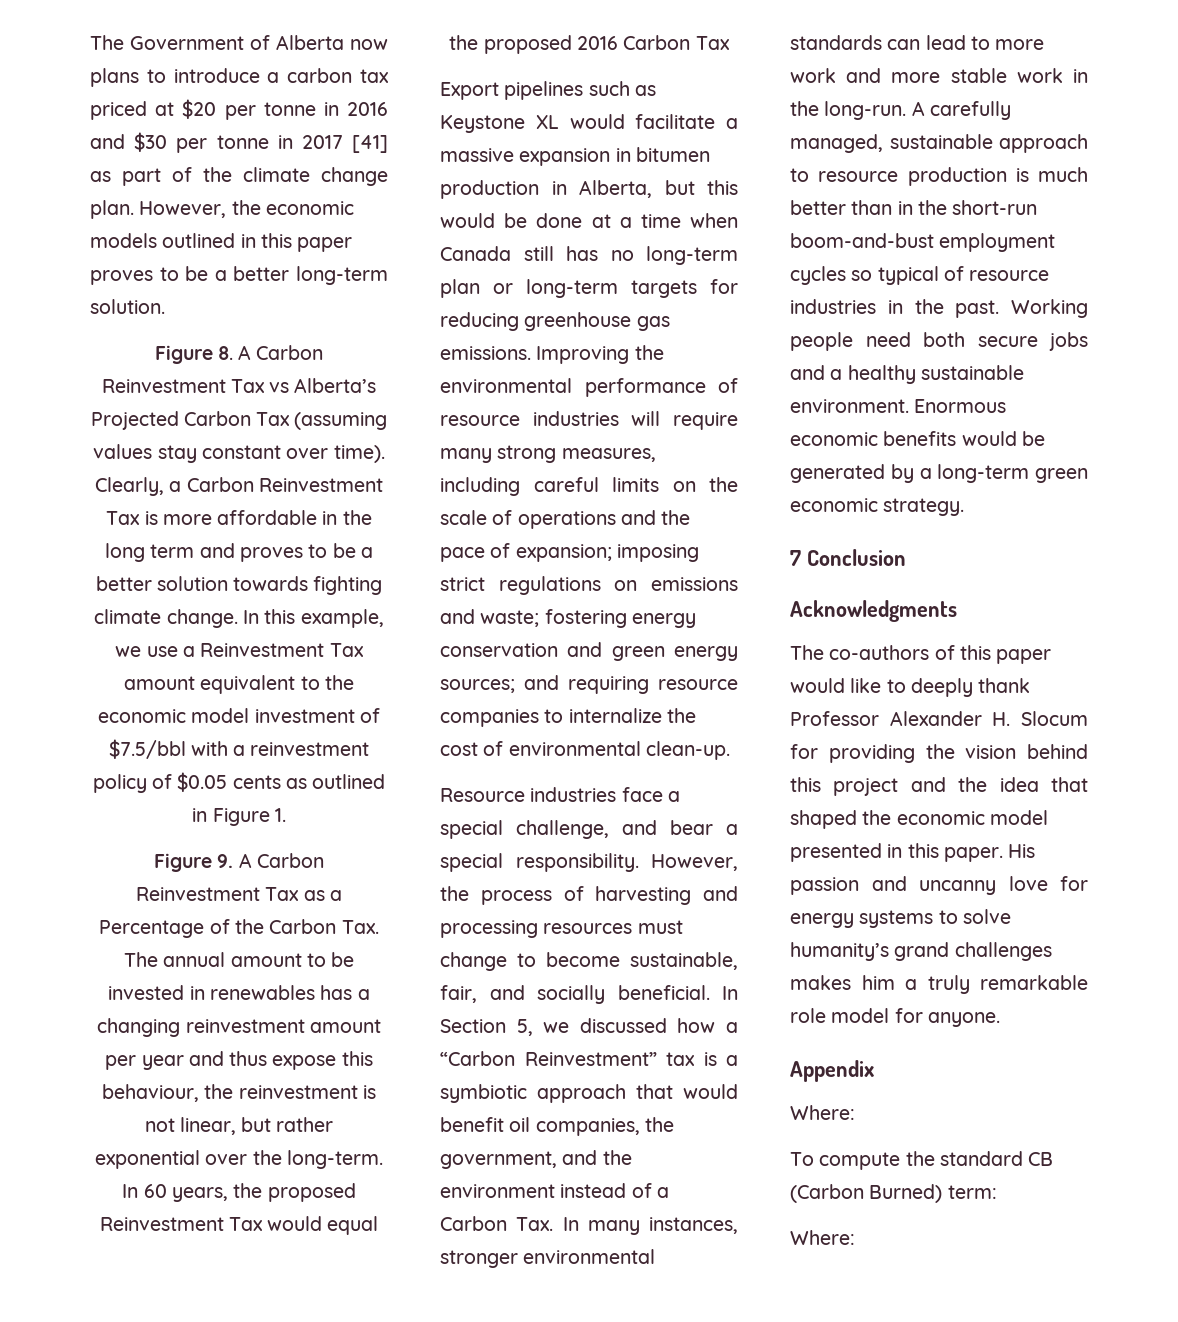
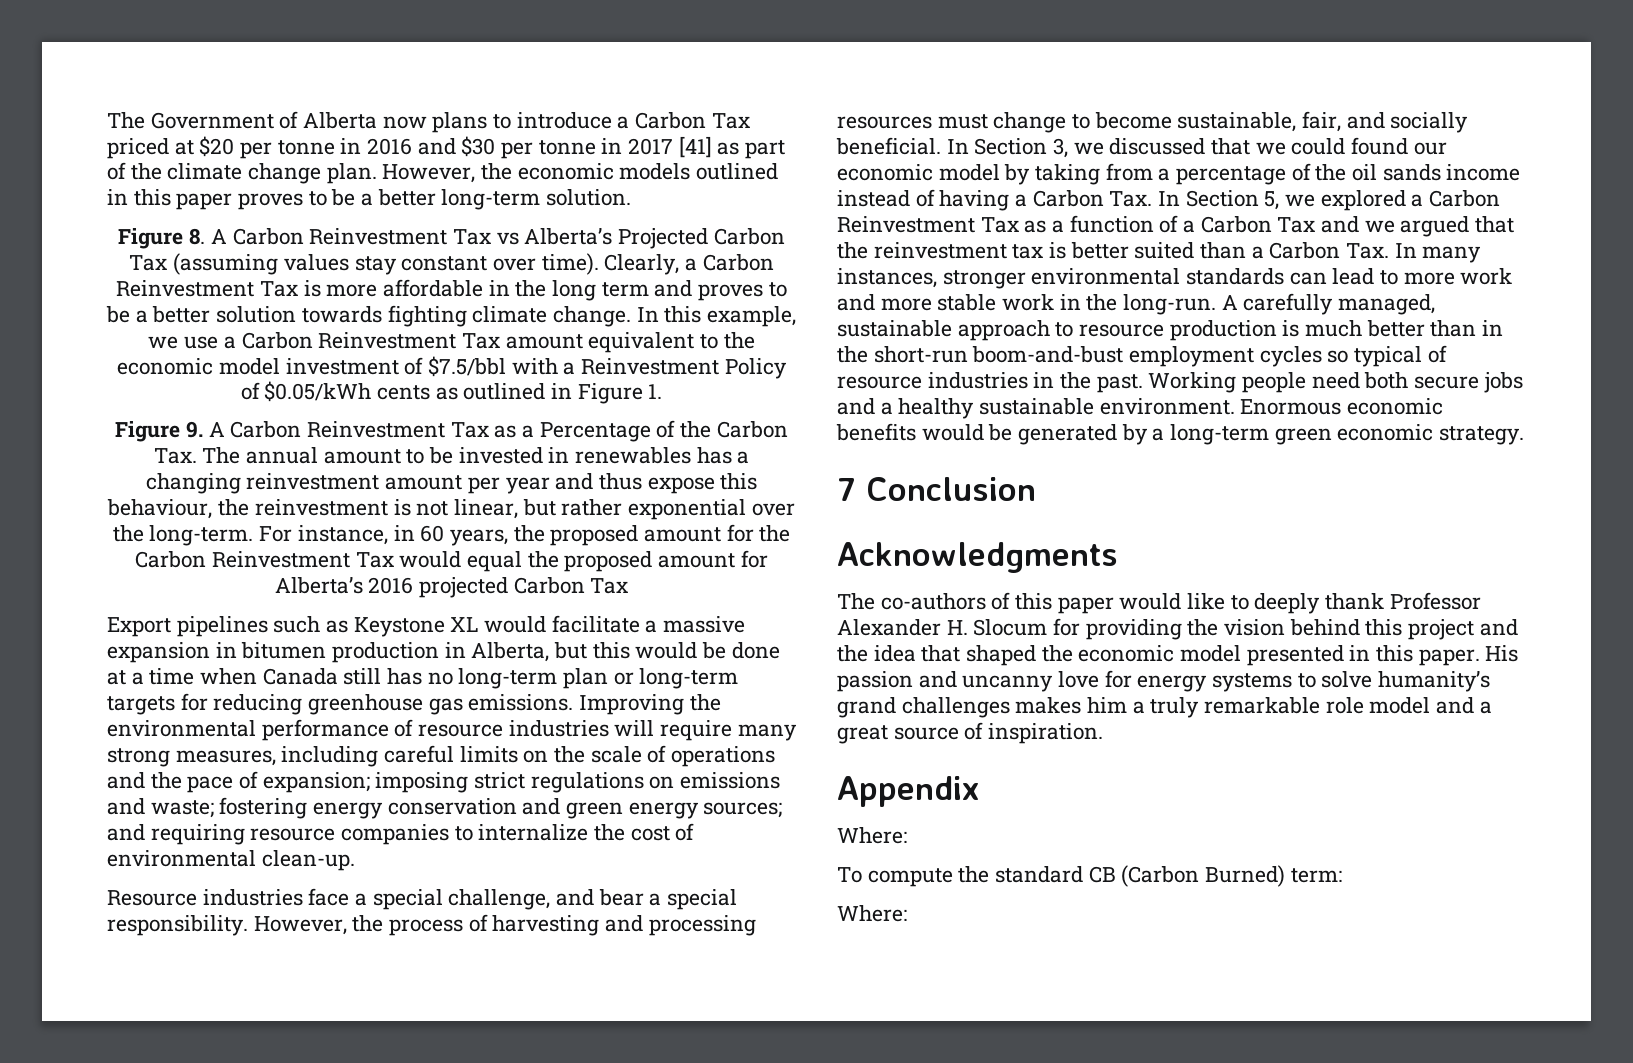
[287,68,390,83] carbon tax -> [635,112,750,129] Carbon Tax
(195, 651) none -> [241,332,313,349] Carbon
[250,742,370,756] [92,772,228,793] reinvestment policy of $0.05 -> [581,358,787,379] [240,381,372,402] Reinvestment Policy of $0.05/kWh
[122,1184,139,1198] In -> [259,525,415,545] For instance, in
(356, 1192) none -> [643,524,791,542] [135,551,207,568] amount for the Carbon
[577,36,618,50] 2016 -> [658,550,768,568] [274,577,508,598] amount for Alberta’s 2016 projected
[516,1018,738,1036] [440,1051,738,1066] [440,1084,738,1103] [440,1117,674,1136] [440,1150,632,1169] [440,1183,652,1198] 5, we discussed how a “Carbon Reinvestment” tax is a symbiotic approach that would benefit oil companies, the government, and the environment instead of -> [1053,137,1447,158] [837,163,1521,185] [837,189,1501,211] [837,215,1515,237] [837,242,1247,259] 3, we discussed that we could found our economic model by taking from a percentage of the oil sands income instead of having a Carbon Tax. In Section 5, we explored a Carbon Reinvestment Tax as a function of a Carbon Tax and we argued that the reinvestment tax is better suited than
[894,1008,1000,1027] for anyone. -> [1436,697,1492,714] [837,722,1104,744] and a great source of inspiration.

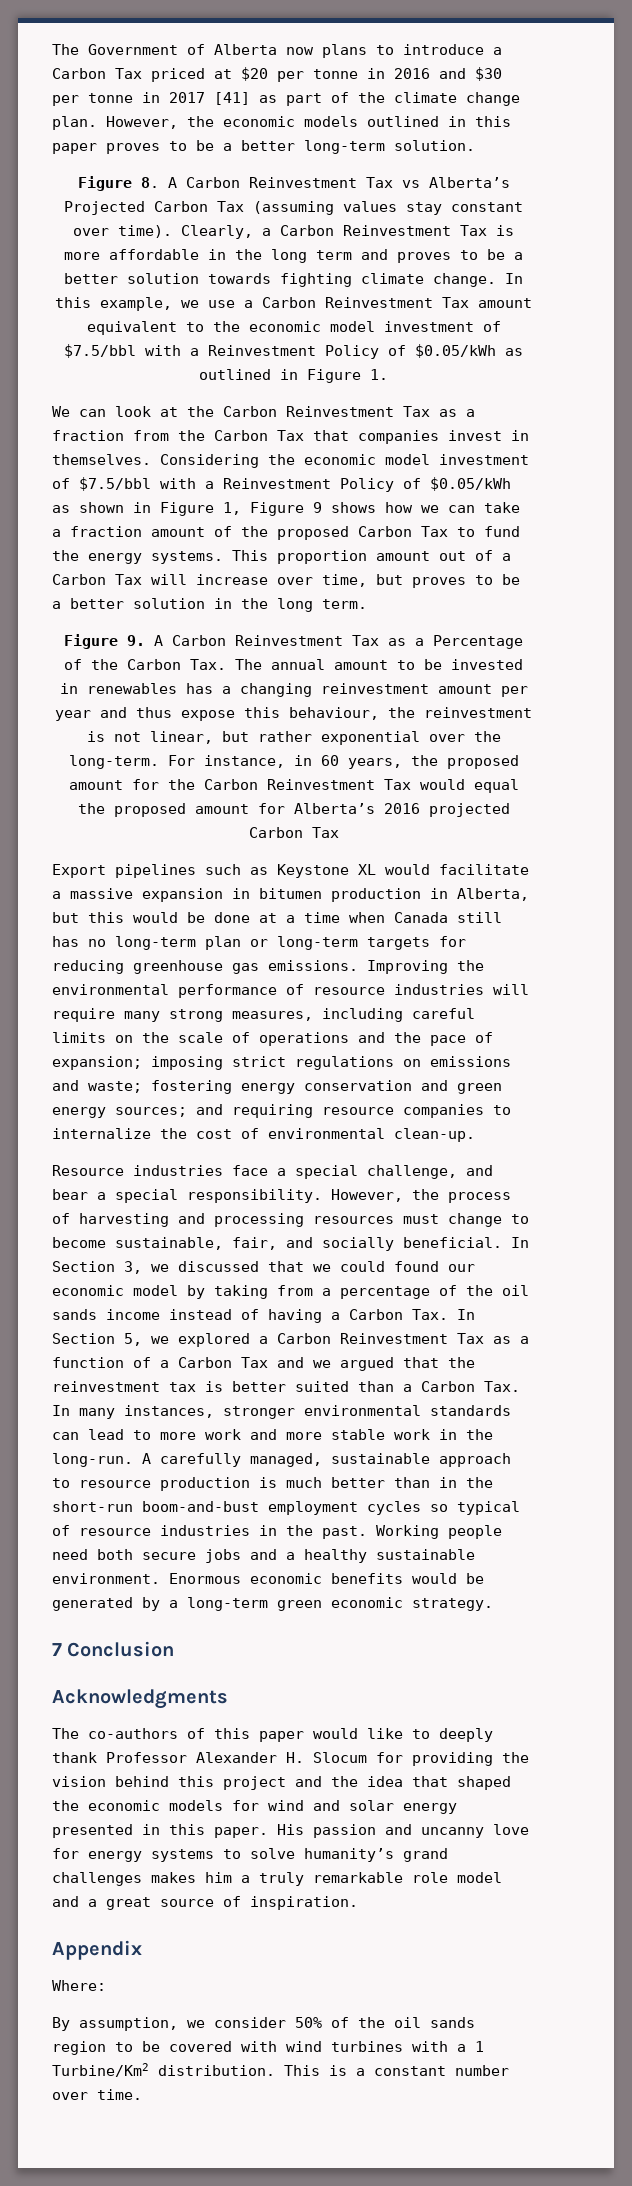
[376,385,430,400] cents -> (496, 351) none
(663, 391) none -> [52,406,475,417] [52,430,529,444] [52,454,529,468] [52,477,511,492] [52,502,520,516] [52,526,520,540] [52,550,511,564] [52,574,520,588] [52,598,367,612] // We can look at the Carbon Reinvestment Tax as a fraction from the Carbon Tax that companies invest in themselves. Considering the economic model investment of $7.5/bbl with a Reinvestment Policy of $0.05/kWh as shown in Figure 1, Figure 9 shows how we can take a fraction amount of the proposed Carbon Tax to fund the energy systems. This proportion amount out of a Carbon Tax will increase over time, but proves to be a better solution in the long term.
[1180,645,1242,662] model -> [169,1800,457,1814] models for wind and solar energy
[837,865,1342,887] [837,905,907,922] To compute the standard CB (Carbon Burned) term: // Where: -> [52,2017,475,2031] [52,2041,484,2055] [52,2063,509,2077] [52,2089,142,2100] By assumption, we consider 50% of the oil sands region to be covered with wind turbines with a 1 Turbine/Km2 distribution. This is a constant number over time.

